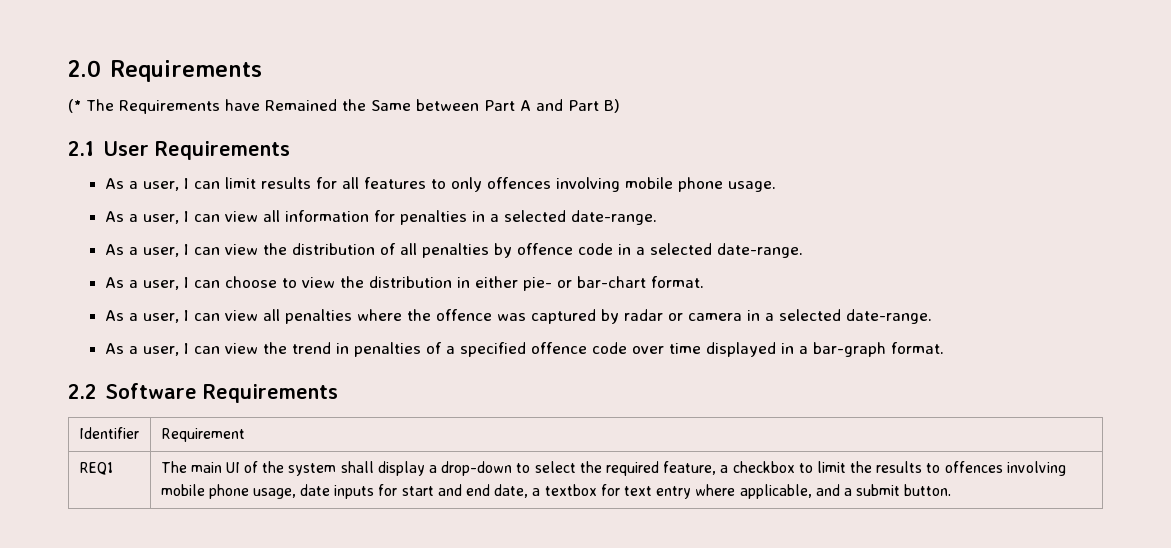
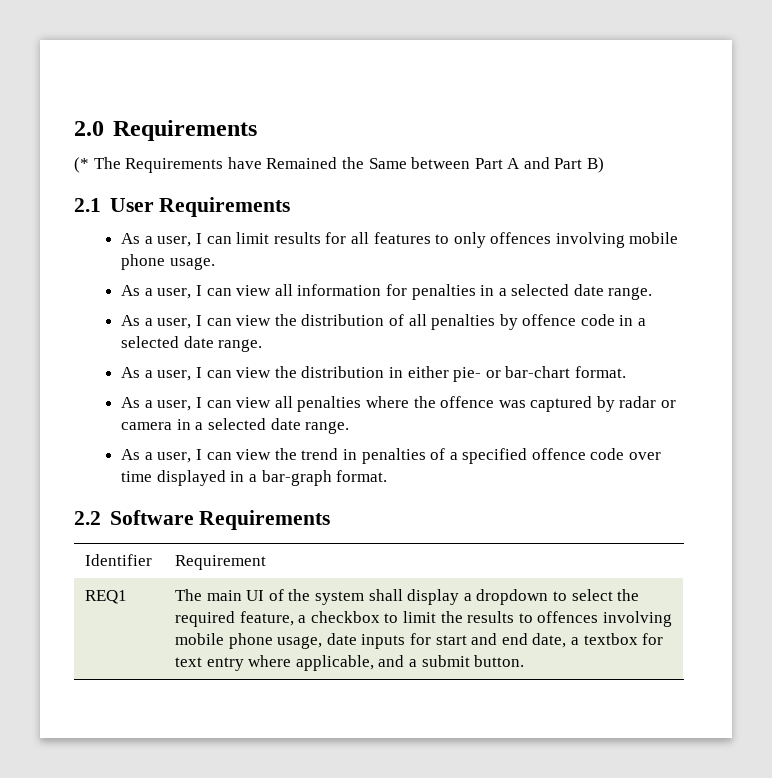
[571,210,658,225] date-range. -> [573,284,653,300] date range.
[717,243,804,258] [105,276,298,290] date-range. // As a user, I can choose to -> [183,336,263,352] [121,367,232,381] date range. // As a user, I can
[846,309,933,324] date-range. -> [270,418,350,434] date range.
[441,461,513,476] drop-down -> [476,589,549,605] dropdown

